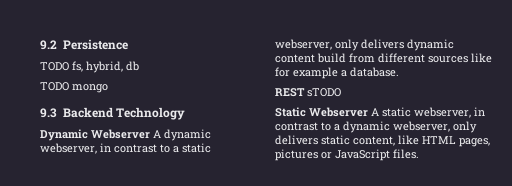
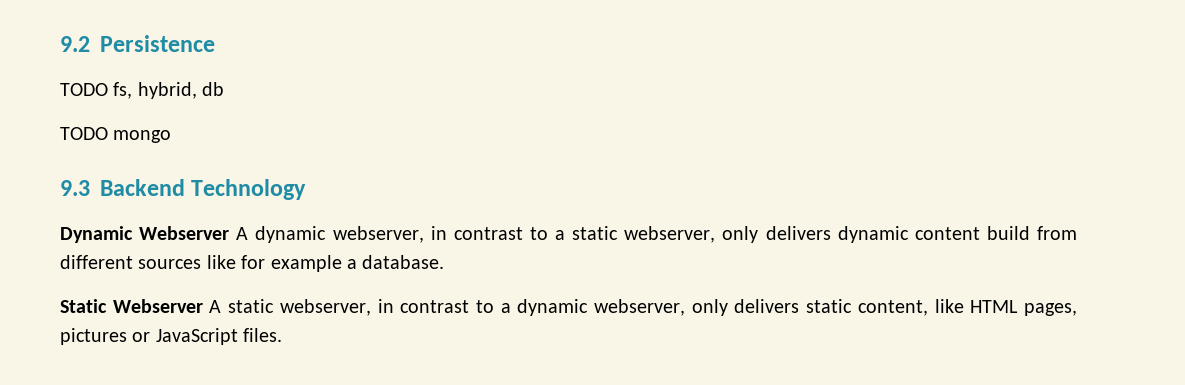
[275,88,341,97] // REST sTODO -> (445, 262) none

